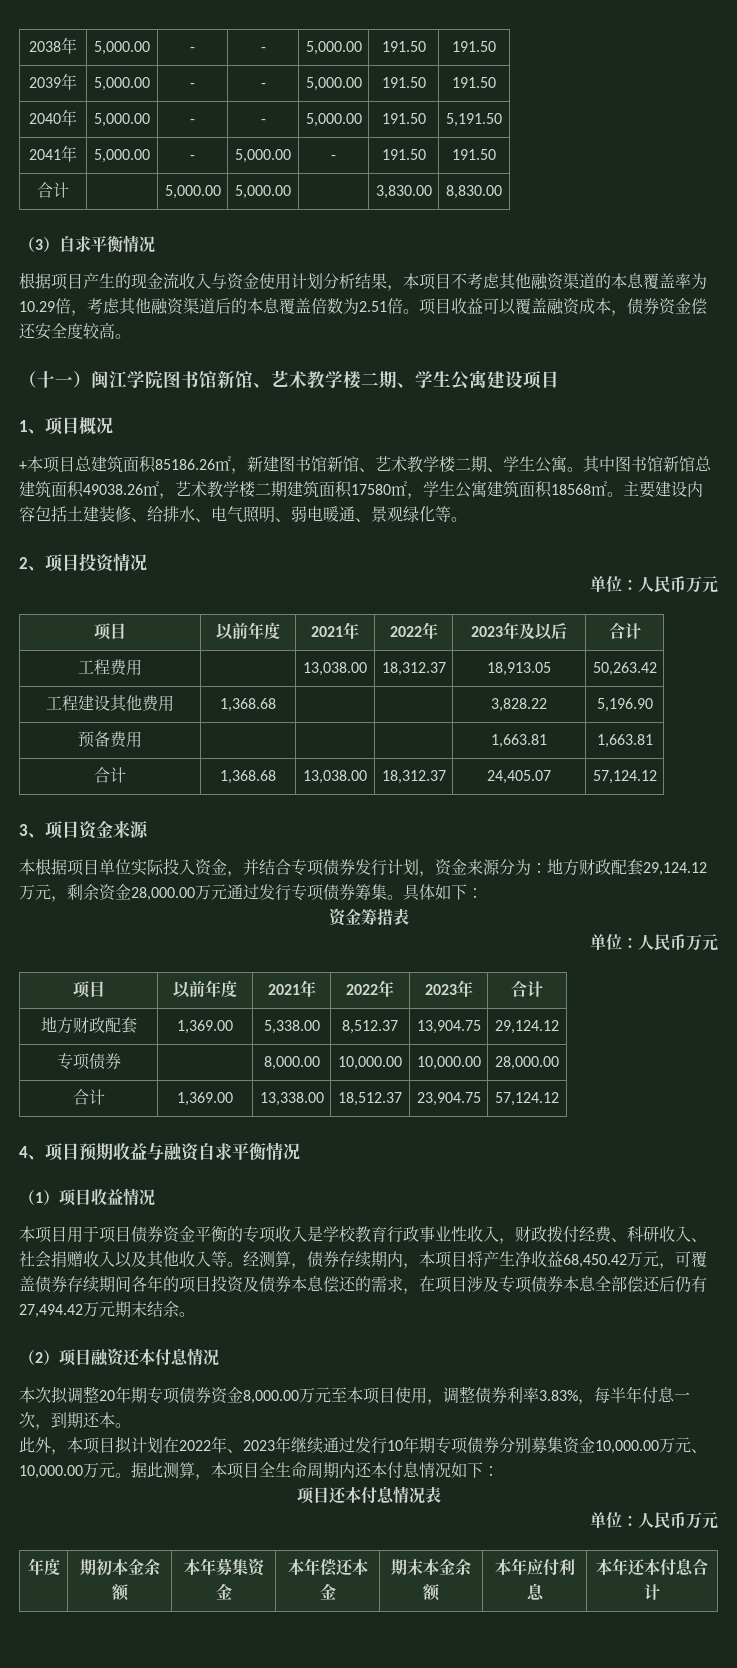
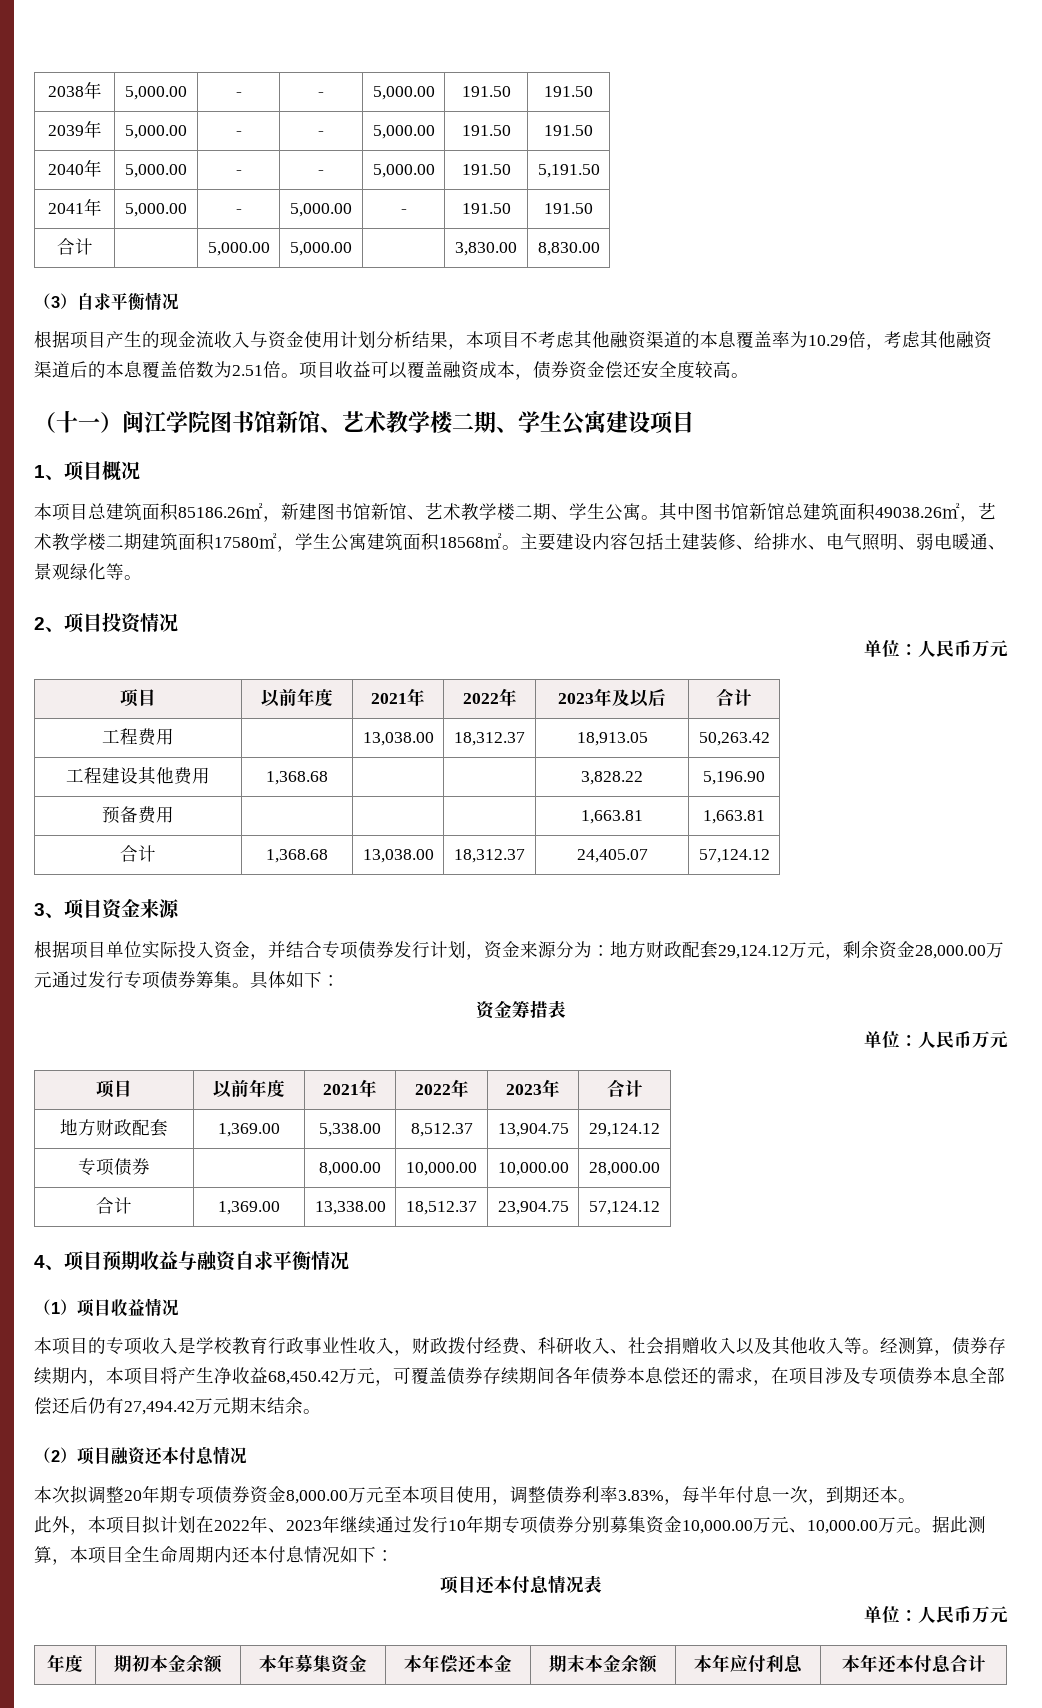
[19,461,27,470] + -> (140, 470) none
[19,859,35,875] 本 -> (180, 908) none
[67,1226,227,1243] 用于项目债券资金平衡 -> (88, 1345) none
[163,1275,259,1293] 的项目投资及 -> (591, 1375) none

